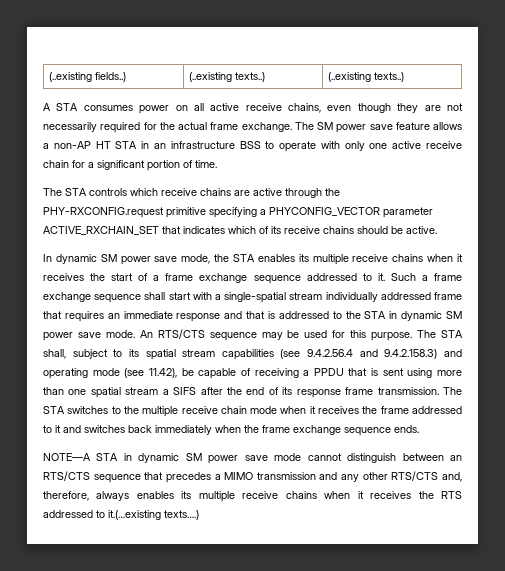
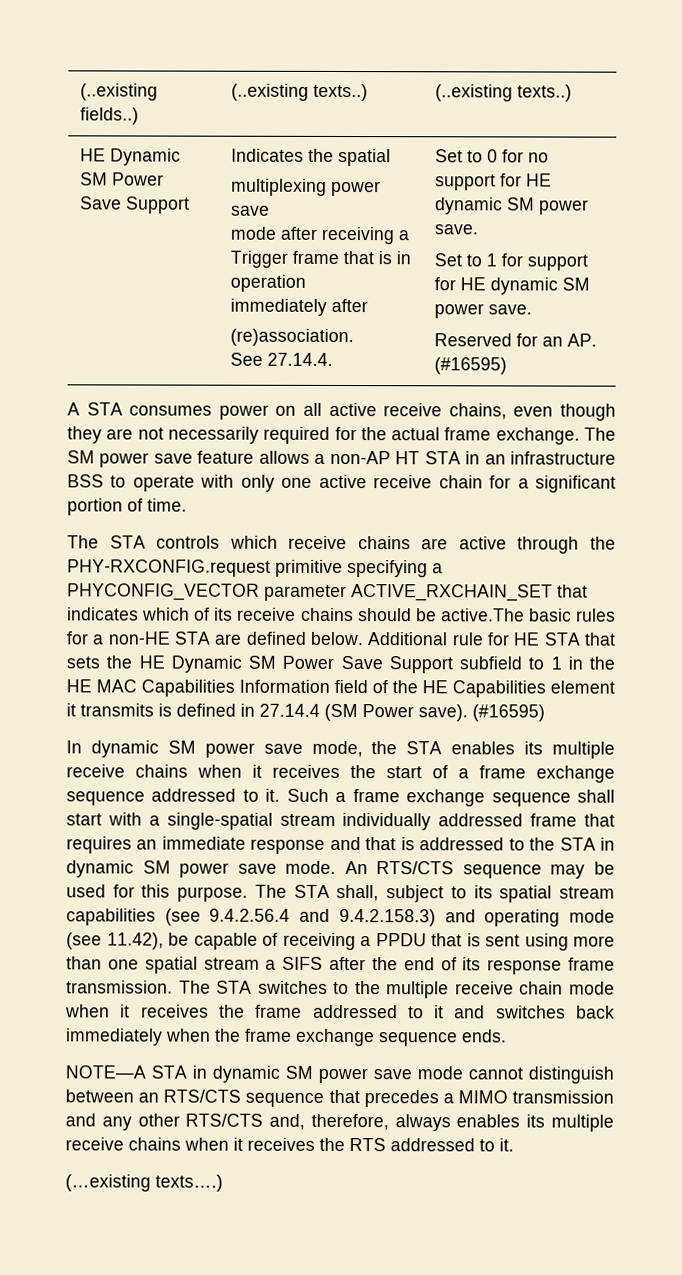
(405, 77) none -> [79,148,181,166] [79,172,164,186] [79,196,190,214] [230,148,391,167] [230,178,381,197] [230,205,270,216] [229,226,409,245] [229,250,411,268] [229,274,306,292] [229,298,368,316] [229,328,354,347] [229,352,333,366] [434,149,549,163] [434,173,552,191] [434,197,589,215] [433,224,479,235] [433,253,588,271] [433,277,590,295] [433,303,532,319] [433,333,597,347] [433,357,507,375] // HE Dynamic SM Power Save Support | Indicates the spatial // multiplexing power save // mode after receiving a Trigger frame that is in operation // immediately after // (re)association. // See 27.14.4. | Set to 0 for no support for HE dynamic SM power save. // Set to 1 for support for HE dynamic SM power save. // Reserved for an AP. (#16595)
[406,226,437,234] active. -> [440,608,617,622] [66,631,616,646] [66,655,615,674] [66,679,615,698] [66,703,545,722] active.The basic rules for a non-HE STA are defined below. Additional rule for HE STA that sets the HE Dynamic SM Power Save Support subfield to 1 in the HE MAC Capabilities Information field of the HE Capabilities element it transmits is defined in 27.14.4 (SM Power save). (#16595)
[108,510,161,520] it.(…existing -> [499,1138,514,1152] [65,1174,151,1192] it. // (…existing

